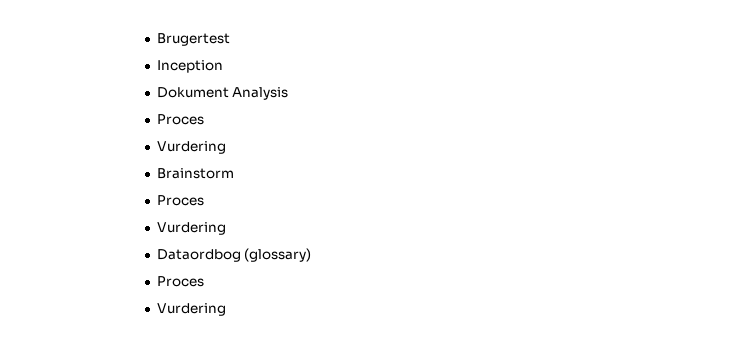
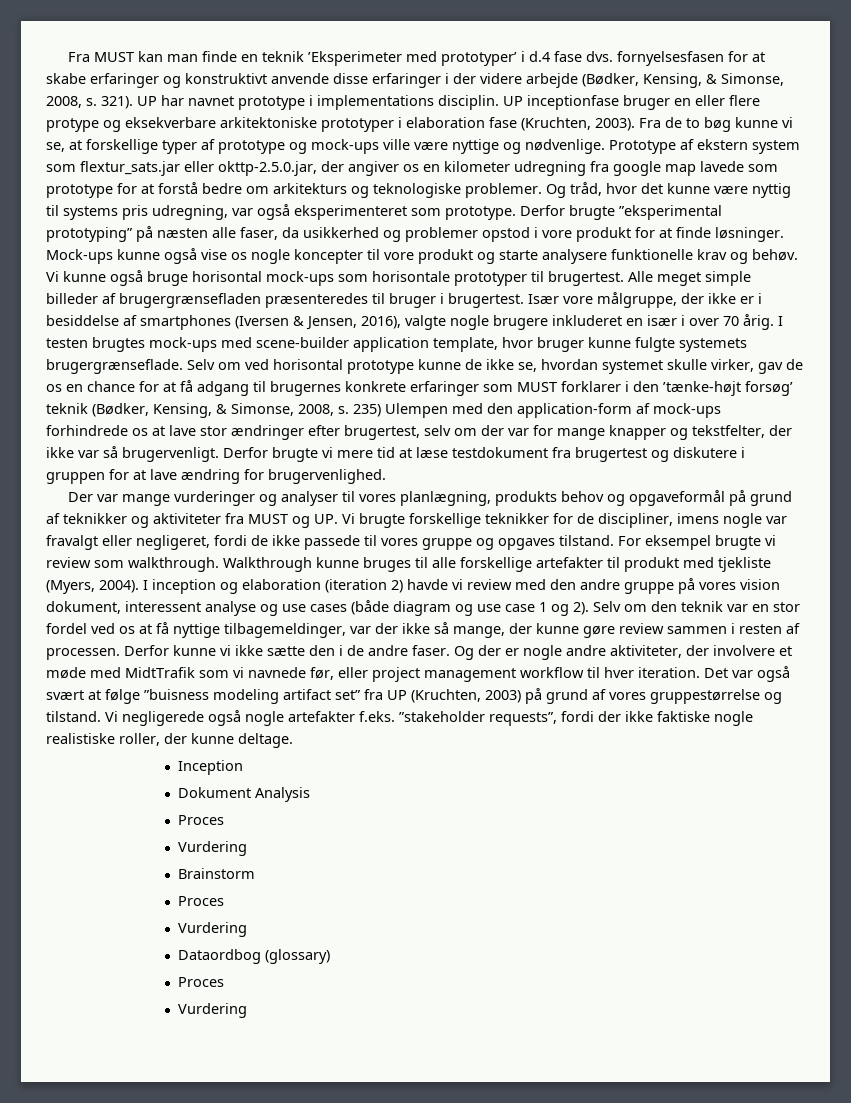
[156,33,230,46] Brugertest -> [67,51,765,66] [46,73,784,88] [46,95,760,110] [46,117,793,132] [46,139,800,154] [46,161,778,176] [46,182,791,198] [46,204,722,220] [46,226,784,242] [46,248,798,264] [46,270,751,286] [46,292,762,308] [46,314,783,330] [46,337,747,352] [46,359,803,374] [46,380,793,396] [46,403,721,418] [46,425,792,440] [46,446,745,462] [46,469,386,484] [67,490,792,506] [46,513,787,528] [46,535,776,550] [46,557,771,572] [46,578,780,594] [46,600,800,616] [46,622,800,638] [46,645,792,660] [46,666,790,682] [46,688,782,704] [46,710,753,726] [46,733,293,748] Fra MUST kan man finde en teknik ’Eksperimeter med prototyper’ i d.4 fase dvs. fornyelsesfasen for at skabe erfaringer og konstruktivt anvende disse erfaringer i der videre arbejde (Bødker, Kensing, & Simonse, 2008, s. 321). UP har navnet prototype i implementations disciplin. UP inceptionfase bruger en eller flere protype og eksekverbare arkitektoniske prototyper i elaboration fase (Kruchten, 2003). Fra de to bøg kunne vi se, at forskellige typer af prototype og mock-ups ville være nyttige og nødvenlige. Prototype af ekstern system som flextur_sats.jar eller okttp-2.5.0.jar, der angiver os en kilometer udregning fra google map lavede som prototype for at forstå bedre om arkitekturs og teknologiske problemer. Og tråd, hvor det kunne være nyttig til systems pris udregning, var også eksperimenteret som prototype. Derfor brugte ”eksperimental prototyping” på næsten alle faser, da usikkerhed og problemer opstod i vore produkt for at finde løsninger. Mock-ups kunne også vise os nogle koncepter til vore produkt og starte analysere funktionelle krav og behøv. Vi kunne også bruge horisontal mock-ups som horisontale prototyper til brugertest. Alle meget simple billeder af brugergrænsefladen præsenteredes til bruger i brugertest. Især vore målgruppe, der ikke er i besiddelse af smartphones (Iversen & Jensen, 2016), valgte nogle brugere inkluderet en især i over 70 årig. I testen brugtes mock-ups med scene-builder application template, hvor bruger kunne fulgte systemets brugergrænseflade. Selv om ved horisontal prototype kunne de ikke se, hvordan systemet skulle virker, gav de os en chance for at få adgang til brugernes konkrete erfaringer som MUST forklarer i den ’tænke-højt forsøg’ teknik (Bødker, Kensing, & Simonse, 2008, s. 235) Ulempen med den application-form af mock-ups forhindrede os at lave stor ændringer efter brugertest, selv om der var for mange knapper og tekstfelter, der ikke var så brugervenligt. Derfor brugte vi mere tid at læse testdokument fra brugertest og diskutere i gruppen for at lave ændring for brugervenlighed. // Der var mange vurderinger og analyser til vores planlægning, produkts behov og opgaveformål på grund af teknikker og aktiviteter fra MUST og UP. Vi brugte forskellige teknikker for de discipliner, imens nogle var fravalgt eller negligeret, fordi de ikke passede til vores gruppe og opgaves tilstand. For eksempel brugte vi review som walkthrough. Walkthrough kunne bruges til alle forskellige artefakter til produkt med tjekliste (Myers, 2004). I inception og elaboration (iteration 2) havde vi review med den andre gruppe på vores vision dokument, interessent analyse og use cases (både diagram og use case 1 og 2). Selv om den teknik var en stor fordel ved os at få nyttige tilbagemeldinger, var der ikke så mange, der kunne gøre review sammen i resten af processen. Derfor kunne vi ikke sætte den i de andre faser. Og der er nogle andre aktiviteter, der involvere et møde med MidtTrafik som vi navnede før, eller project management workflow til hver iteration. Det var også svært at følge ”buisness modeling artifact set” fra UP (Kruchten, 2003) på grund af vores gruppestørrelse og tilstand. Vi negligerede også nogle artefakter f.eks. ”stakeholder requests”, fordi der ikke faktiske nogle realistiske roller, der kunne deltage.

